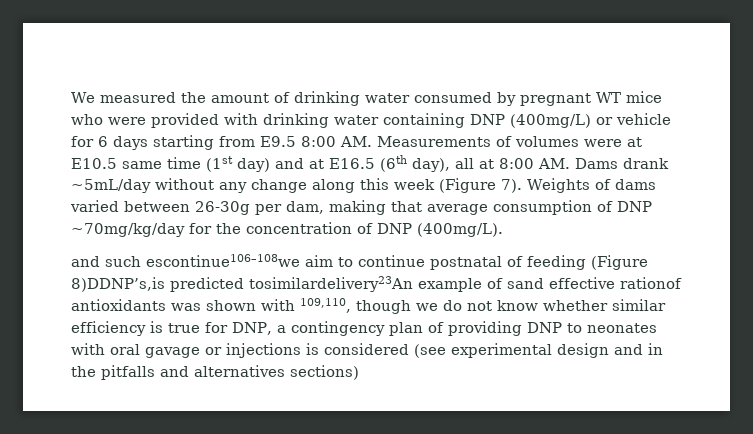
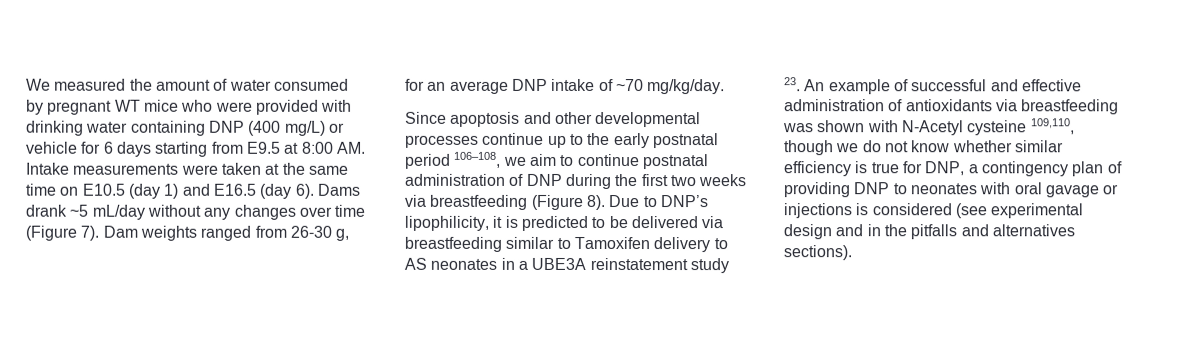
[293,91,360,106] drinking -> (229, 84) none
[510,114,591,128] (400mg/L) -> [248,120,326,136] (400 mg/L)
[301,136,642,147] [71,155,669,172] [71,178,656,193] [70,200,652,215] [71,222,503,237] [71,254,648,270] [71,276,682,292] [71,299,166,311] 8:00 AM. Measurements of volumes were at E10.5 same time (1st day) and at E16.5 (6th day), all at 8:00 AM. Dams drank ~5mL/day without any change along this week (Figure 7). Weights of dams varied between 26-30g per dam, making that average consumption of DNP ~70mg/kg/day for the concentration of DNP (400mg/L). // and such escontinue106–108we aim to continue postnatal of feeding (Figure 8)DDNP’s,is predicted tosimilardelivery23An example of sand effective rationof antioxidants -> [284,141,366,154] [25,162,349,175] [25,183,360,199] [25,204,366,220] [25,225,350,241] [405,78,726,95] [405,111,702,128] [405,132,719,149] [405,151,709,170] [404,173,747,190] [404,194,708,211] [404,215,724,231] [404,236,728,253] [404,257,729,274] [784,77,1082,95] [784,99,1120,115] at 8:00 AM. Intake measurements were taken at the same time on E10.5 (day 1) and E16.5 (day 6). Dams drank ~5 mL/day without any changes over time (Figure 7). Dam weights ranged from 26-30 g, for an average DNP intake of ~70 mg/kg/day. // Since apoptosis and other developmental processes continue up to the early postnatal period 106–108, we aim to continue postnatal administration of DNP during the first two weeks via breastfeeding (Figure 8). Due to DNP’s lipophilicity, it is predicted to be delivered via breastfeeding similar to Tamoxifen delivery to AS neonates in a UBE3A reinstatement study 23. An example of successful and effective administration of antioxidants via breastfeeding
(295, 305) none -> [901,120,1028,136] N-Acetyl cysteine
[290,365,359,380] sections) -> [783,245,852,261] sections).

